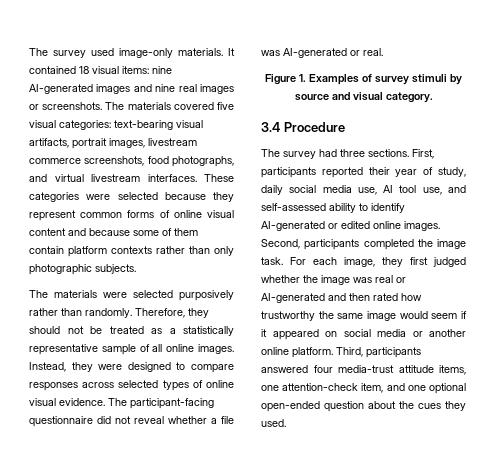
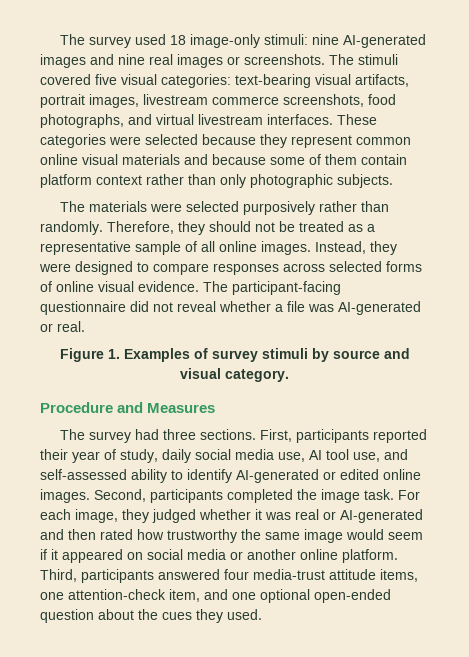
[119,48,235,58] [29,66,149,74] image-only materials. It contained 18 visual items: -> [169,34,308,48] 18 image-only stimuli:
[127,102,171,110] materials -> [358,54,398,65] stimuli
[127,210,234,218] [29,228,66,236] forms of online visual content -> [40,154,180,165] online visual materials
[111,246,152,254] contexts -> [96,175,142,185] context
[183,326,234,336] statistically -> (375, 228) none
[162,380,189,391] types -> [386,261,422,272] forms
[261,122,280,132] 3.4 -> (289, 375) none
(345, 127) none -> [117,402,216,413] and Measures
[410,257,428,265] first -> (149, 516) none
[303,275,350,285] the image -> [255,509,262,520] it

